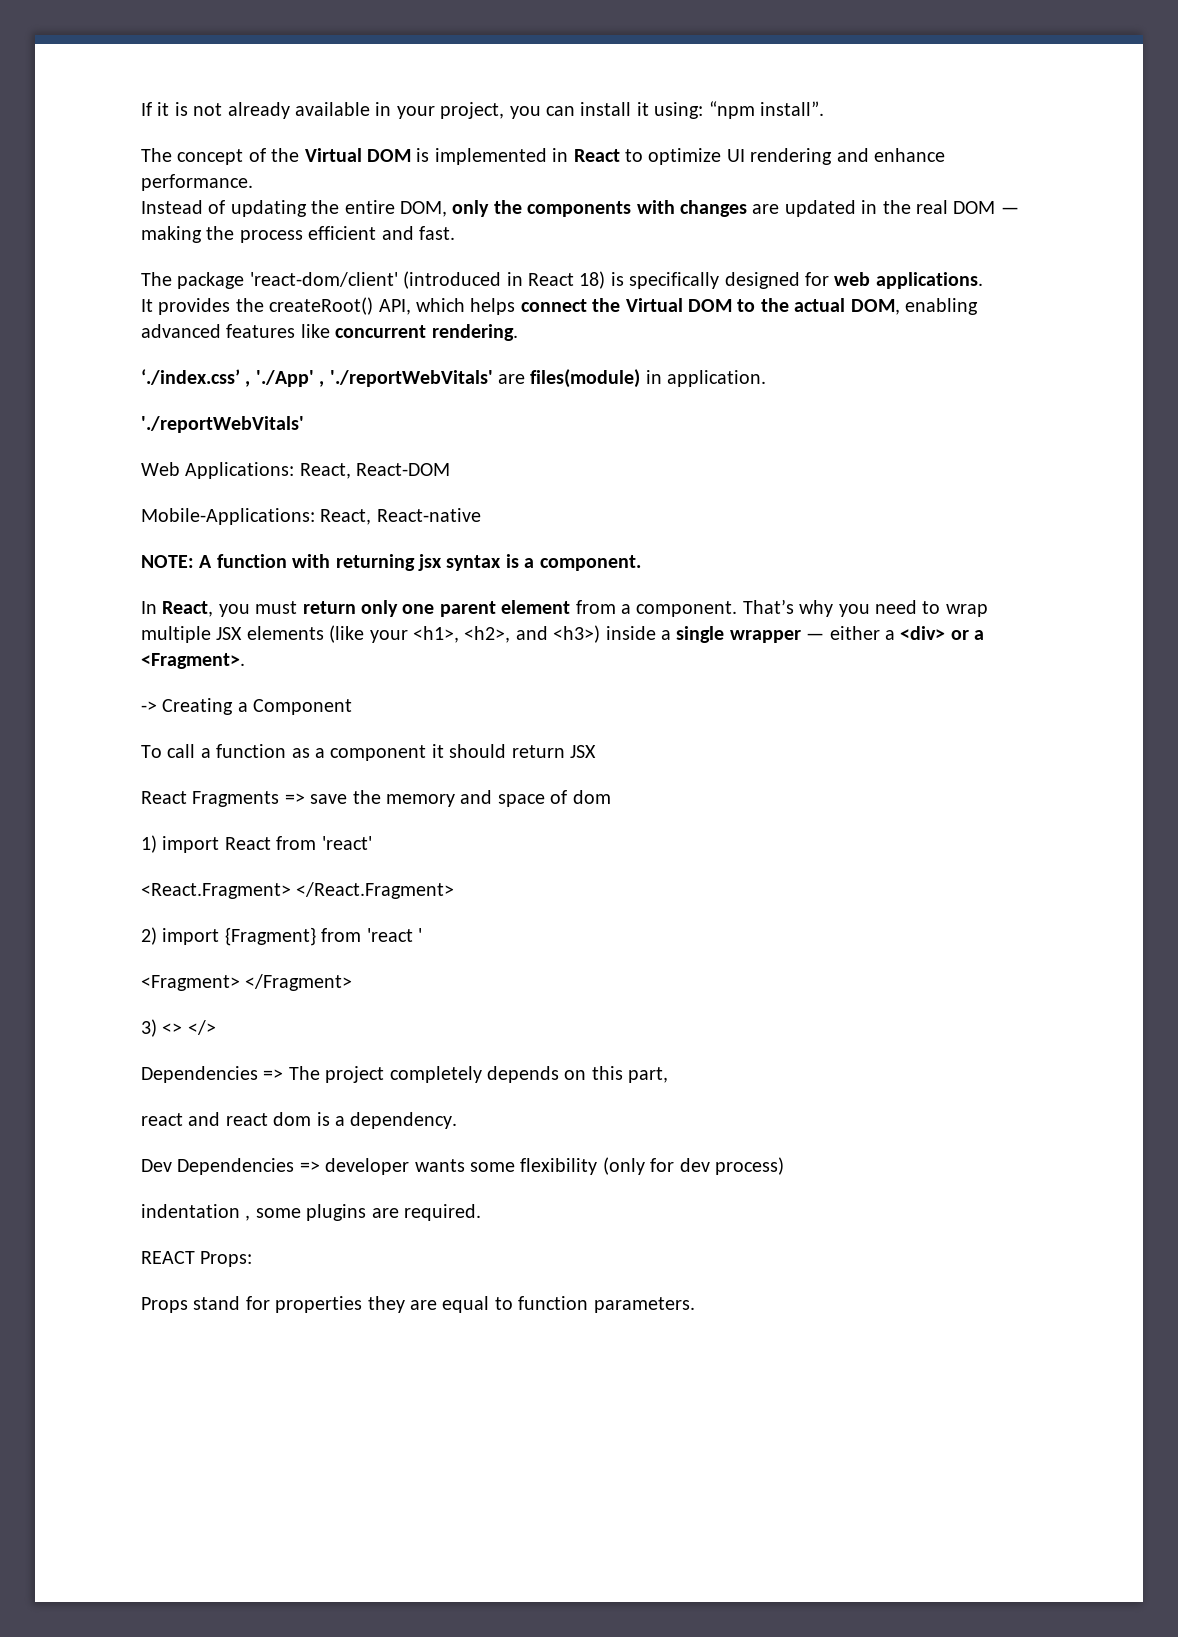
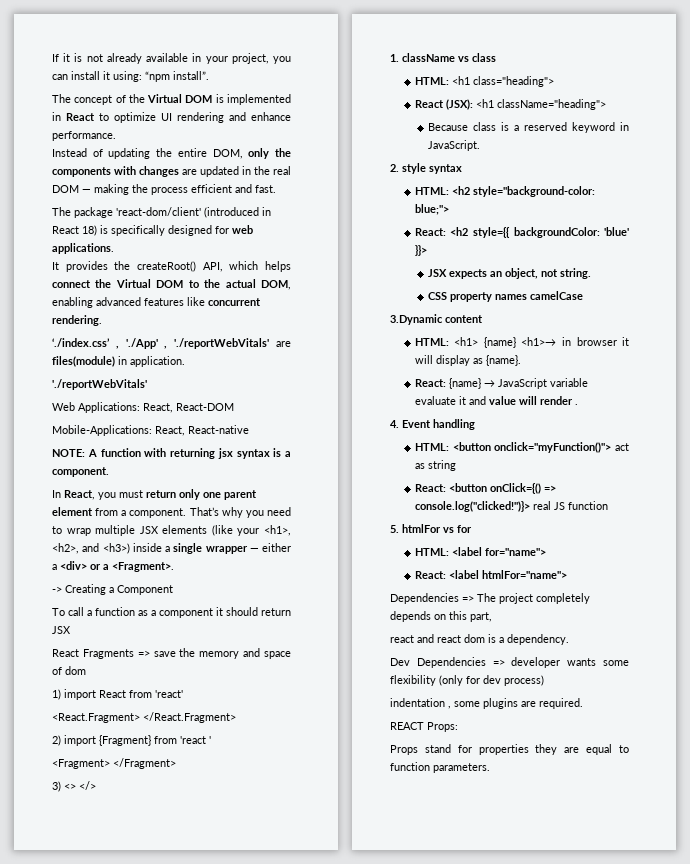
(216, 1027) none -> [390,53,496,62] [414,76,554,87] [414,99,606,110] [427,122,629,133] [427,140,480,151] [390,163,462,174] [414,186,595,197] [414,204,449,215] [414,227,629,238] [414,245,427,256] [427,268,591,279] [427,291,583,302] [390,314,483,325] [414,337,629,348] [414,355,521,366] [414,378,588,389] [414,396,578,405] [390,419,475,430] [414,442,629,453] [414,460,456,471] [414,483,556,494] [414,501,608,512] [390,524,472,533] [414,547,546,556] [414,570,567,579] // 1. className vs class // HTML: <h1 class="heading"> // React (JSX): <h1 className="heading"> // Because class is a reserved keyword in JavaScript. // 2. style syntax // HTML: <h2 style="background-color: blue;"> // React: <h2 style={{ backgroundColor: 'blue' }}> // JSX expects an object, not string. // CSS property names camelCase // 3.Dynamic content // HTML: <h1> {name} <h1>→ in browser it will display as {name}. // React: {name} → JavaScript variable evaluate it and value will render . // 4. Event handling // HTML: <button onclick="myFunction()"> act as string // React: <button onClick={() => console.log("clicked!")}> real JS function // 5. htmlFor vs for // HTML: <label for="name"> // React: <label htmlFor="name">

